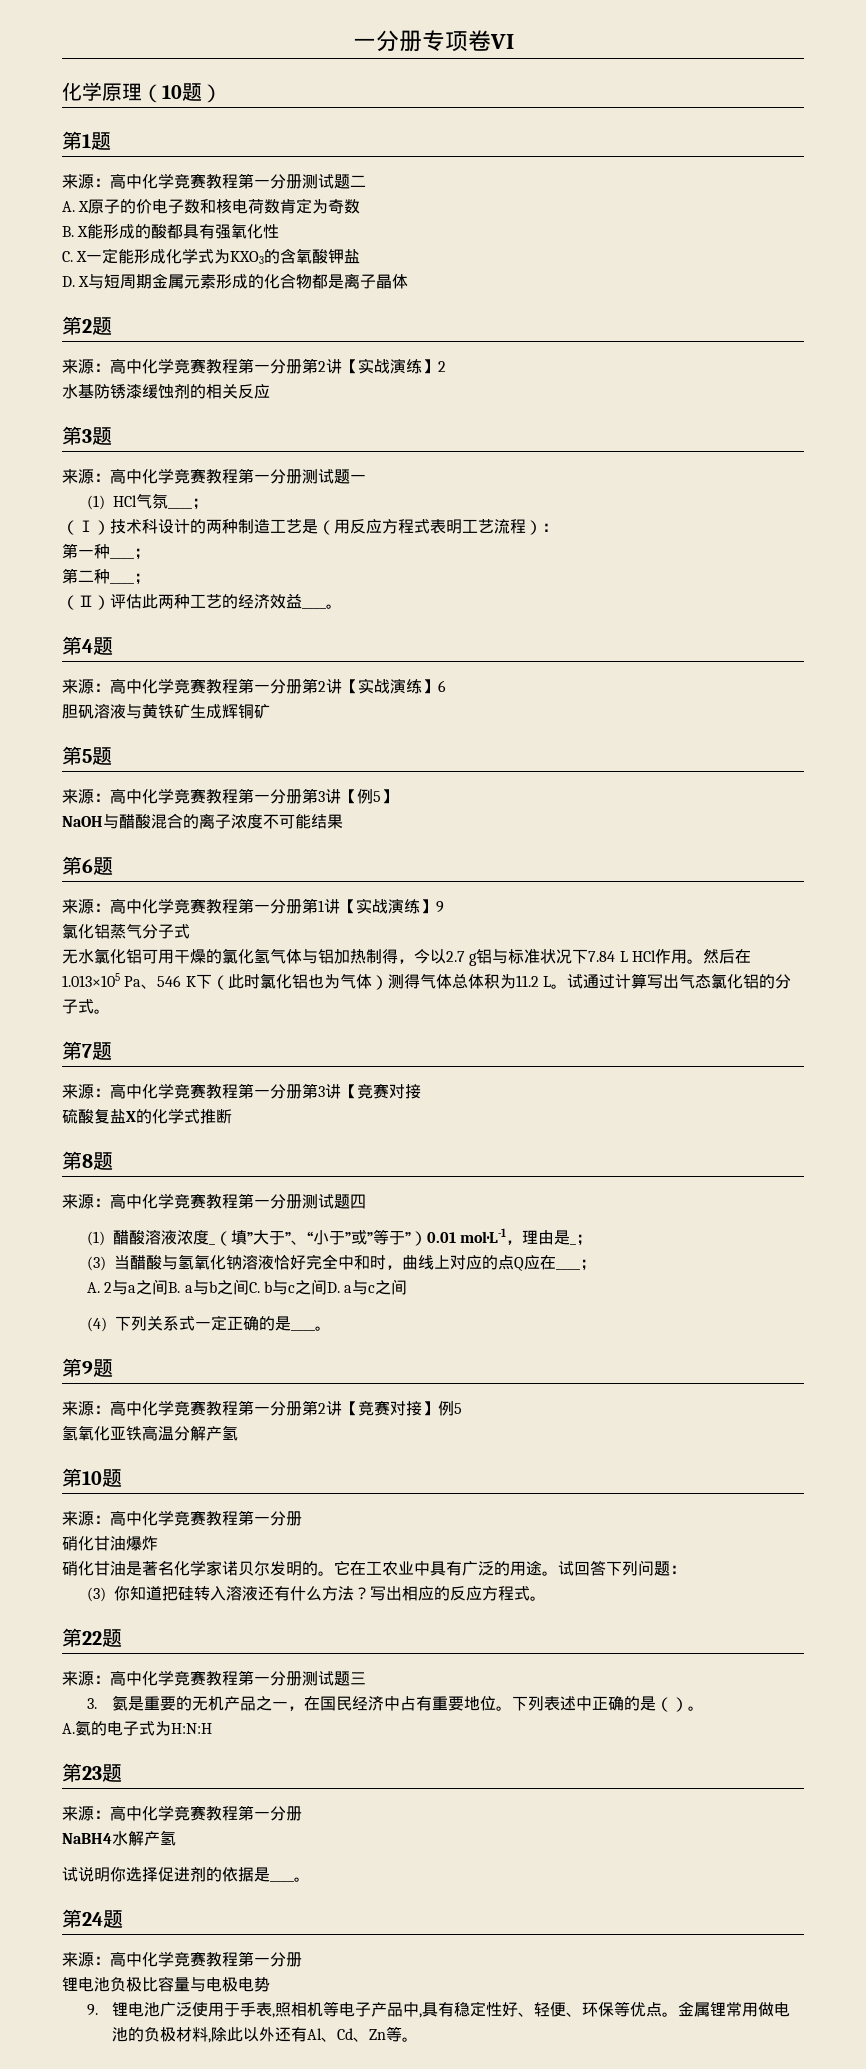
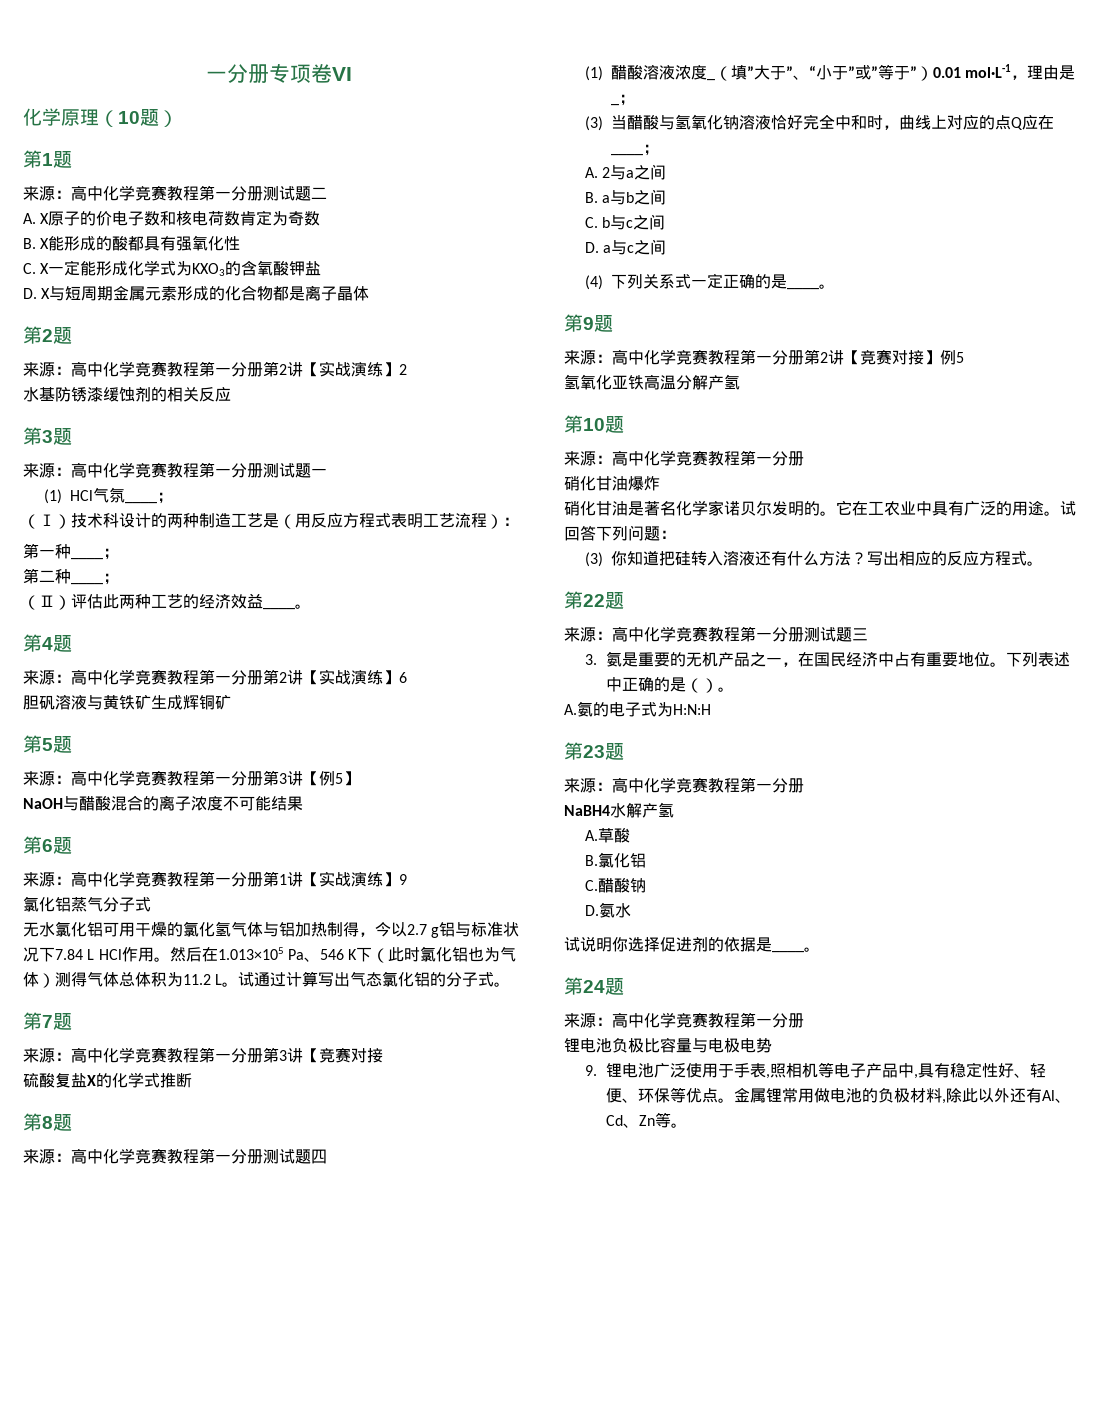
(169, 1287) none -> (667, 172) //
(249, 1287) none -> (667, 197) //
(327, 1287) none -> (666, 222) //
(176, 1838) none -> [584,827,630,843] [584,852,646,868] [584,877,646,893] [584,902,631,918] // A.草酸 // B.氯化铝 // C.醋酸钠 // D.氨水

